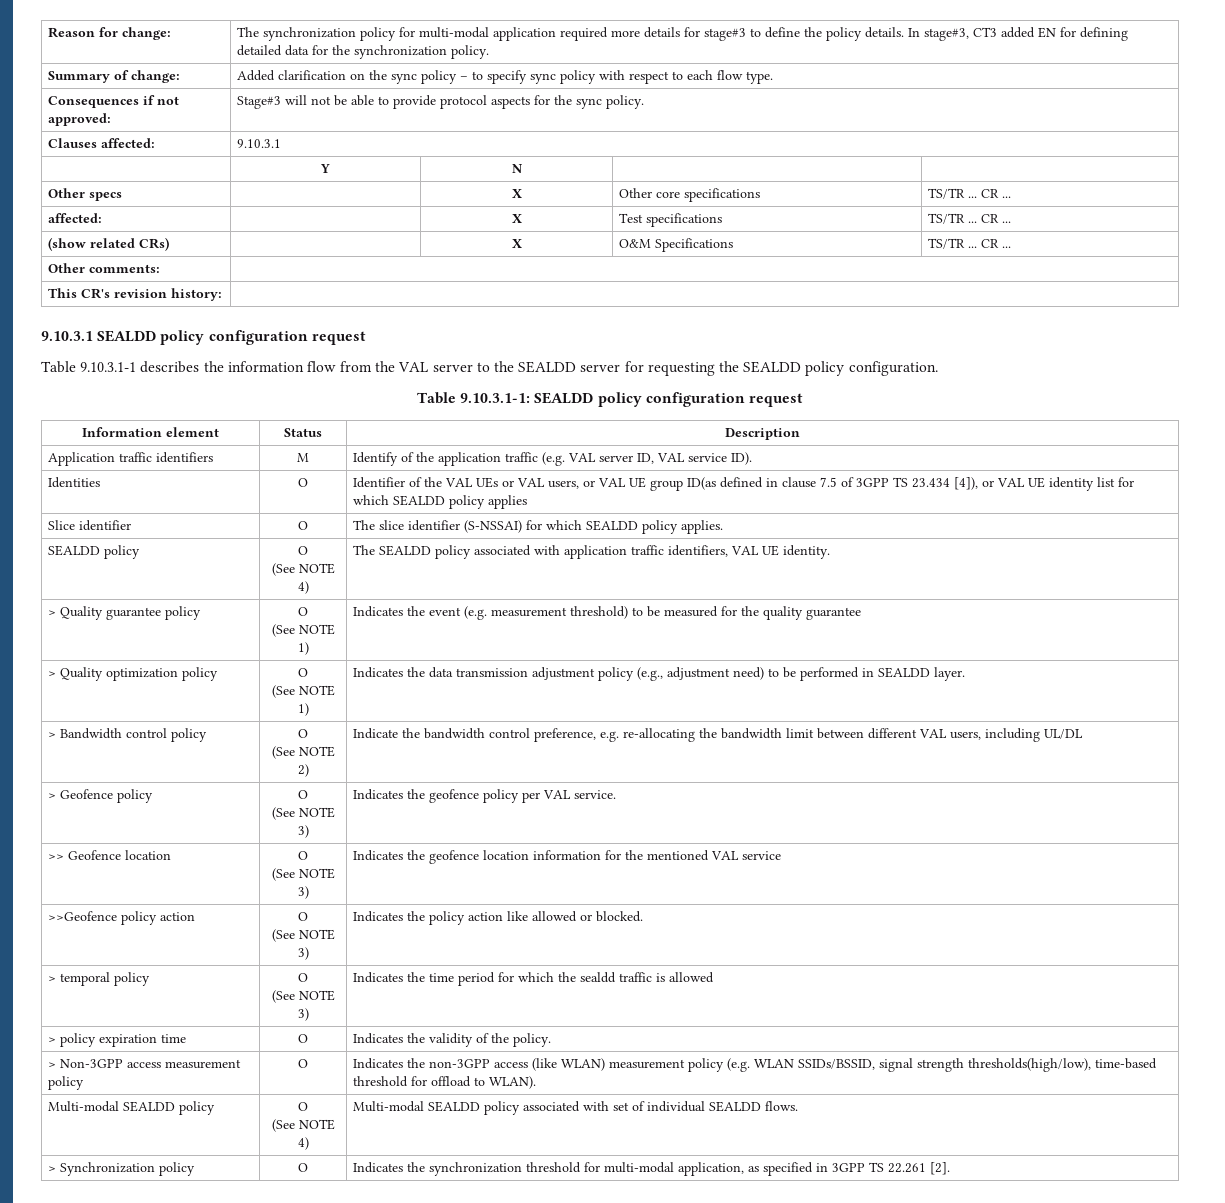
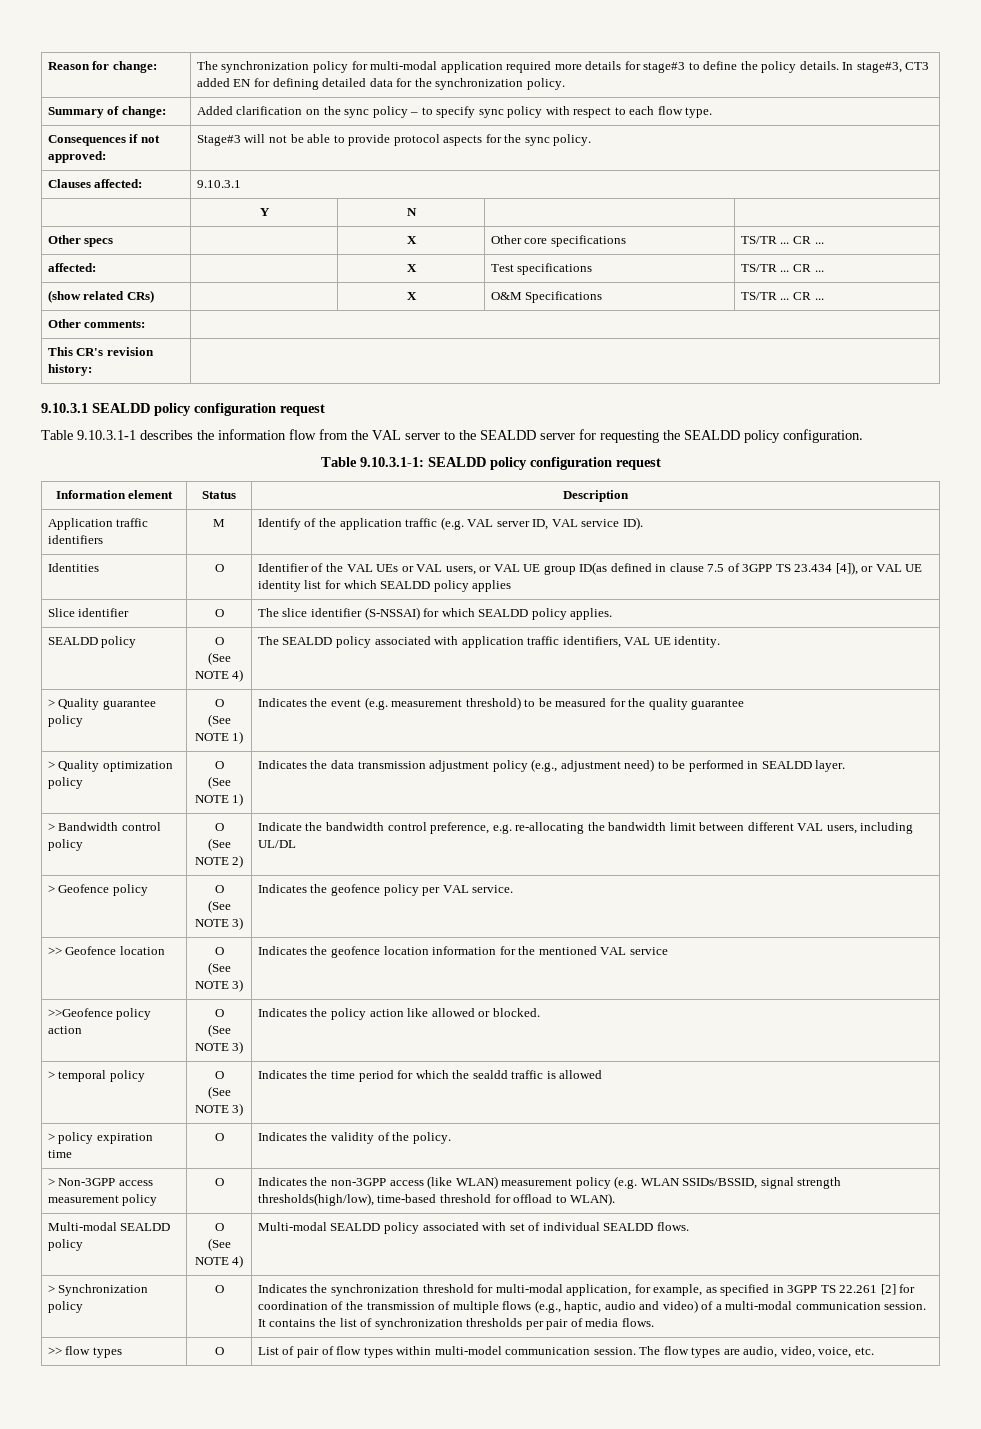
(745, 1169) none -> [634,1284,703,1296] for example,
[930,1162,951,1175] [2]. -> [880,1284,916,1295] [257,1300,927,1313] [257,1318,654,1330] [47,1346,122,1358] [214,1347,224,1355] [257,1346,874,1358] [2] for coordination of the transmission of multiple flows (e.g., haptic, audio and video) of a multi-modal communication session. It contains the list of synchronization thresholds per pair of media flows. // >> flow types | O | List of pair of flow types within multi-model communication session. The flow types are audio, video, voice, etc.

